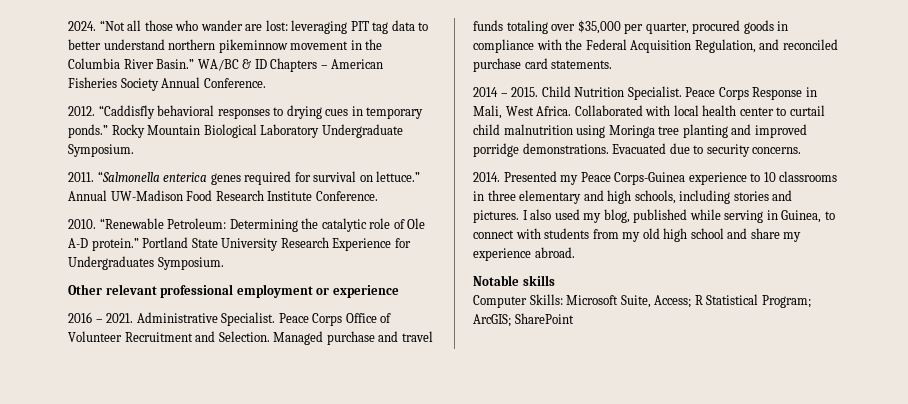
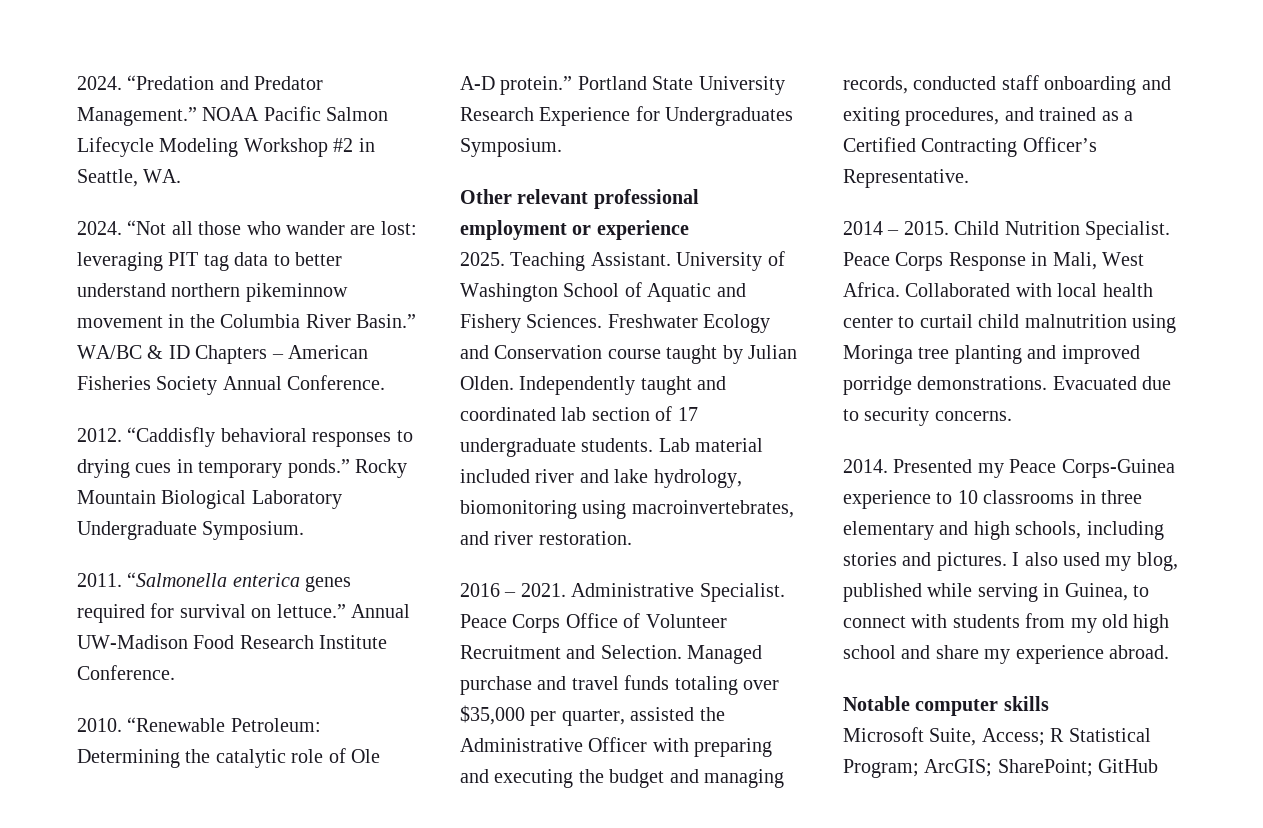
[68,21,96,31] 2024. -> [77,75,324,90] [77,106,389,126] [77,137,375,157] [77,169,182,187] [77,221,122,235] 2024. “Predation and Predator Management.” NOAA Pacific Salmon Lifecycle Modeling Workshop #2 in Seattle, WA. // 2024.
(399, 291) none -> [460,251,785,271] [460,282,746,302] [460,314,771,333] [460,345,797,364] [460,376,727,395] [460,406,698,421] [460,438,764,457] [460,469,742,488] [460,500,794,519] [460,531,632,545] // 2025. Teaching Assistant. University of Washington School of Aquatic and Fishery Sciences. Freshwater Ecology and Conservation course taught by Julian Olden. Independently taught and coordinated lab section of 17 undergraduate students. Lab material included river and lake hydrology, biomonitoring using macroinvertebrates, and river restoration.
[692,20,789,34] [473,39,838,53] [473,58,613,72] procured goods in compliance with the Federal Acquisition Regulation, and reconciled purchase card statements. -> [630,707,725,721] [460,737,773,757] [460,769,784,788] [843,75,1171,95] [843,107,1133,126] [843,137,1097,157] [843,169,969,188] assisted the Administrative Officer with preparing and executing the budget and managing records, conducted staff onboarding and exiting procedures, and trained as a Certified Contracting Officer’s Representative.
(519, 280) none -> [915,699,999,716] computer
[473,294,563,308] Computer Skills: -> (1049, 703) none
[514,313,574,324] SharePoint -> [997,759,1159,777] SharePoint; GitHub

